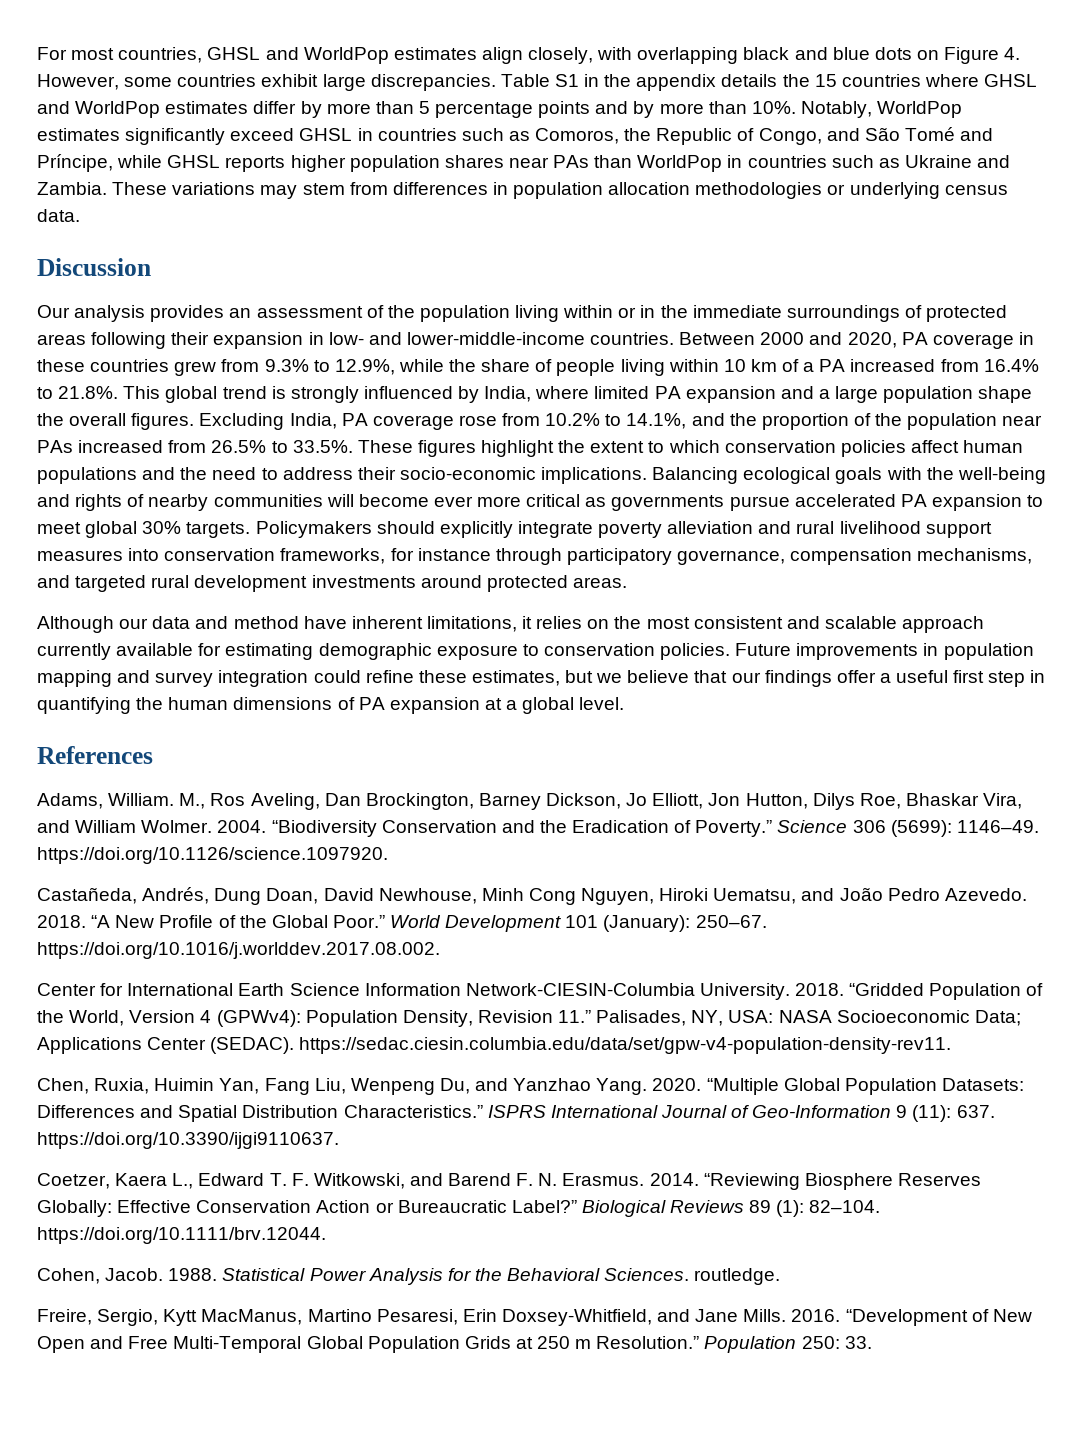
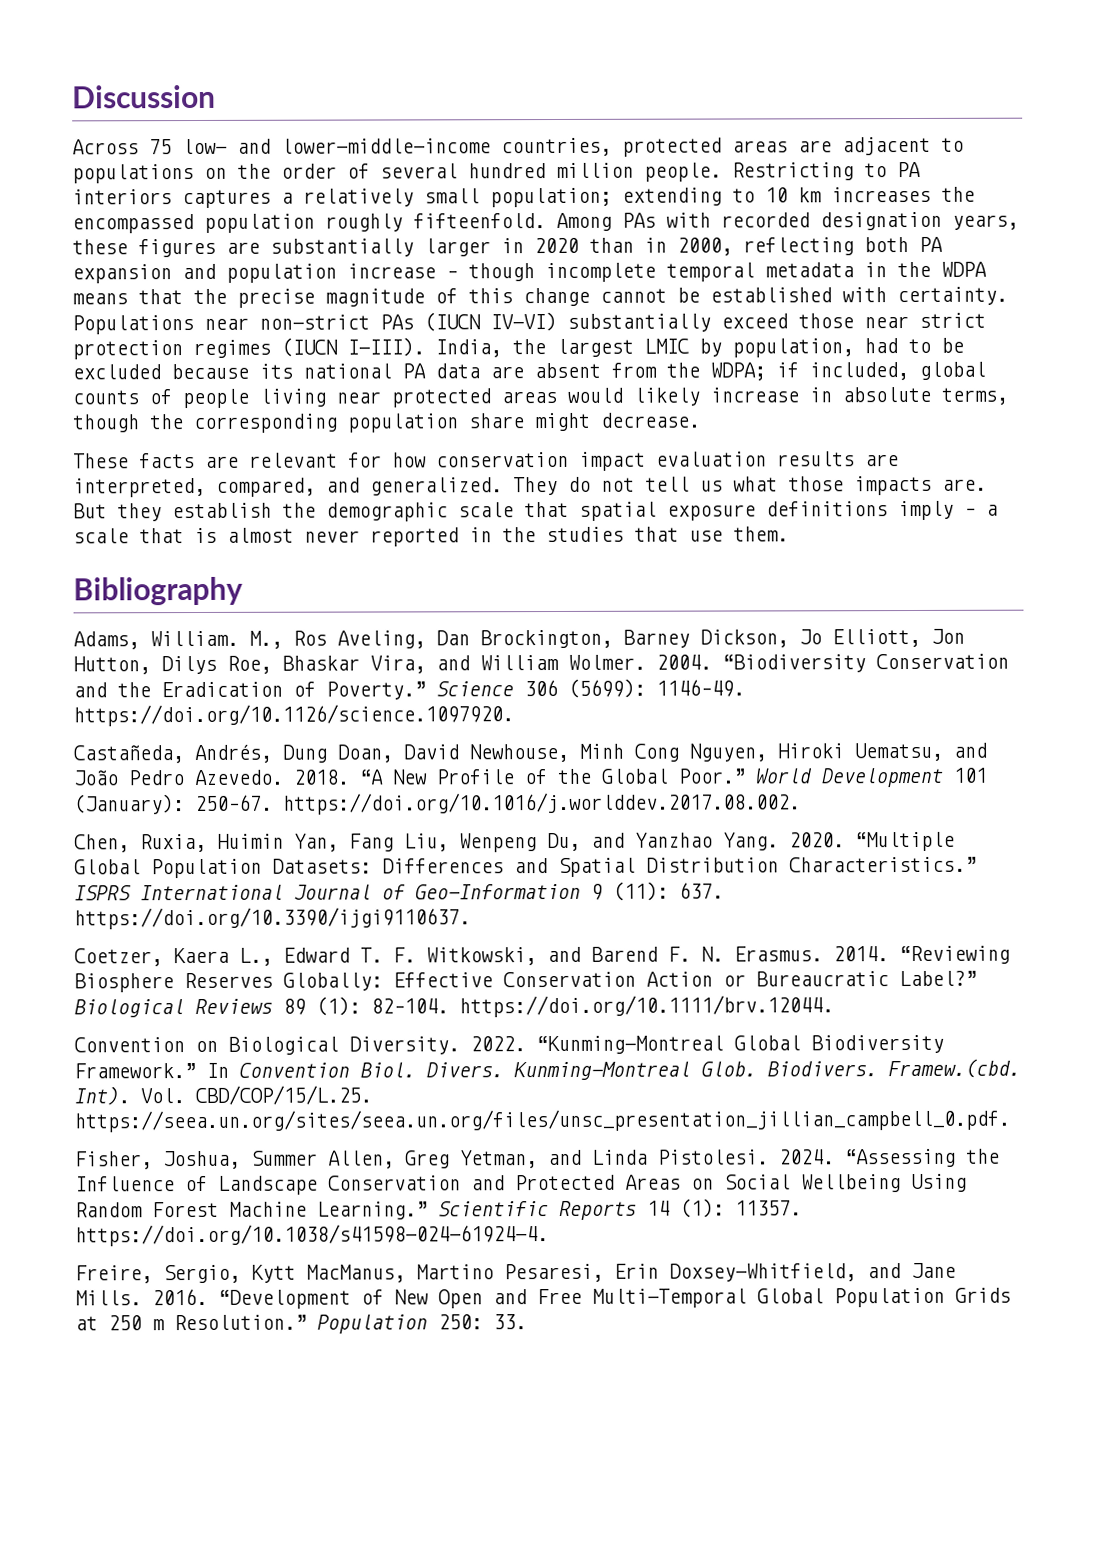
[37,47,1021,64] [37,74,1038,91] [37,101,963,118] [37,127,994,145] [37,154,1011,172] [37,182,1008,199] [37,209,80,222] [37,258,151,276] [37,305,1008,322] [37,332,1034,349] [37,359,1039,376] [37,386,1033,403] [37,413,1043,430] [37,440,1024,457] [37,467,1046,484] [37,494,1044,511] [37,521,992,538] [37,548,1033,565] [37,575,627,592] [37,616,985,633] [37,643,1034,660] [37,670,1046,687] [37,697,625,714] [37,746,153,764] For most countries, GHSL and WorldPop estimates align closely, with overlapping black and blue dots on Figure 4. However, some countries exhibit large discrepancies. Table S1 in the appendix details the 15 countries where GHSL and WorldPop estimates differ by more than 5 percentage points and by more than 10%. Notably, WorldPop estimates significantly exceed GHSL in countries such as Comoros, the Republic of Congo, and São Tomé and Príncipe, while GHSL reports higher population shares near PAs than WorldPop in countries such as Ukraine and Zambia. These variations may stem from differences in population allocation methodologies or underlying census data. // Discussion // Our analysis provides an assessment of the population living within or in the immediate surroundings of protected areas following their expansion in low- and lower-middle-income countries. Between 2000 and 2020, PA coverage in these countries grew from 9.3% to 12.9%, while the share of people living within 10 km of a PA increased from 16.4% to 21.8%. This global trend is strongly influenced by India, where limited PA expansion and a large population shape the overall figures. Excluding India, PA coverage rose from 10.2% to 14.1%, and the proportion of the population near PAs increased from 26.5% to 33.5%. These figures highlight the extent to which conservation policies affect human populations and the need to address their socio-economic implications. Balancing ecological goals with the well-being and rights of nearby communities will become ever more critical as governments pursue accelerated PA expansion to meet global 30% targets. Policymakers should explicitly integrate poverty alleviation and rural livelihood support measures into conservation frameworks, for instance through participatory governance, compensation mechanisms, and targeted rural development investments around protected areas. // Although our data and method have inherent limitations, it relies on the most consistent and scalable approach currently available for estimating demographic exposure to conservation policies. Future improvements in population mapping and survey integration could refine these estimates, but we believe that our findings offer a useful first step in quantifying the human dimensions of PA expansion at a global level. // References -> [72,84,216,109] [72,136,964,157] [72,161,921,184] [72,186,975,209] [72,211,1019,234] [72,236,943,258] [72,261,987,284] [72,286,1008,308] [72,311,986,335] [72,337,964,360] [72,361,986,381] [72,386,1008,409] [72,412,701,434] [73,451,899,471] [73,475,987,498] [73,500,998,522] [73,526,789,547] [73,576,243,606] Discussion // Across 75 low- and lower-middle-income countries, protected areas are adjacent to populations on the order of several hundred million people. Restricting to PA interiors captures a relatively small population; extending to 10 km increases the encompassed population roughly fifteenfold. Among PAs with recorded designation years, these figures are substantially larger in 2020 than in 2000, reflecting both PA expansion and population increase – though incomplete temporal metadata in the WDPA means that the precise magnitude of this change cannot be established with certainty. Populations near non-strict PAs (IUCN IV-VI) substantially exceed those near strict protection regimes (IUCN I-III). India, the largest LMIC by population, had to be excluded because its national PA data are absent from the WDPA; if included, global counts of people living near protected areas would likely increase in absolute terms, though the corresponding population share might decrease. // These facts are relevant for how conservation impact evaluation results are interpreted, compared, and generalized. They do not tell us what those impacts are. But they establish the demographic scale that spatial exposure definitions imply – a scale that is almost never reported in the studies that use them. // Bibliography
[37,983,1044,1000] [37,1010,1021,1027] [37,1037,952,1054] // Center for International Earth Science Information Network-CIESIN-Columbia University. 2018. “Gridded Population of the World, Version 4 (GPWv4): Population Density, Revision 11.” Palisades, NY, USA: NASA Socioeconomic Data; Applications Center (SEDAC). https://sedac.ciesin.columbia.edu/data/set/gpw-v4-population-density-rev11. -> (801, 803) none
[37,1268,781,1285] Cohen, Jacob. 1988. Statistical Power Analysis for the Behavioral Sciences. routledge. -> [74,1034,944,1055] [74,1058,1021,1081] [74,1085,372,1106] [74,1108,1010,1133] [75,1148,1000,1170] [75,1173,967,1195] [75,1198,802,1220] [75,1224,549,1247] Convention on Biological Diversity. 2022. “Kunming-Montreal Global Biodiversity Framework.” In Convention Biol. Divers. Kunming-Montreal Glob. Biodivers. Framew.(cbd. Int). Vol. CBD/COP/15/L.25. https://seea.un.org/sites/seea.un.org/files/unsc_presentation_jillian_campbell_0.pdf. // Fisher, Joshua, Summer Allen, Greg Yetman, and Linda Pistolesi. 2024. “Assessing the Influence of Landscape Conservation and Protected Areas on Social Wellbeing Using Random Forest Machine Learning.” Scientific Reports 14 (1): 11357. https://doi.org/10.1038/s41598-024-61924-4.

